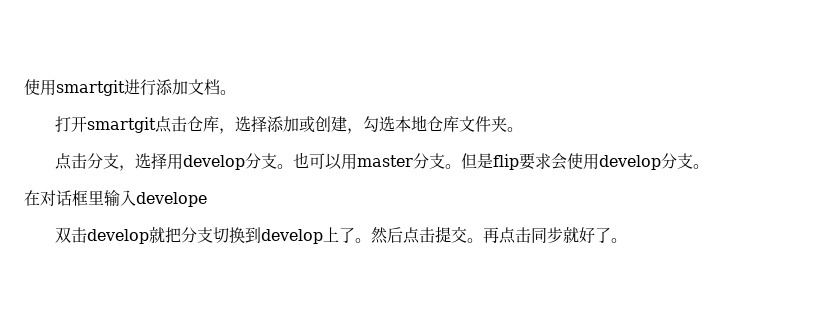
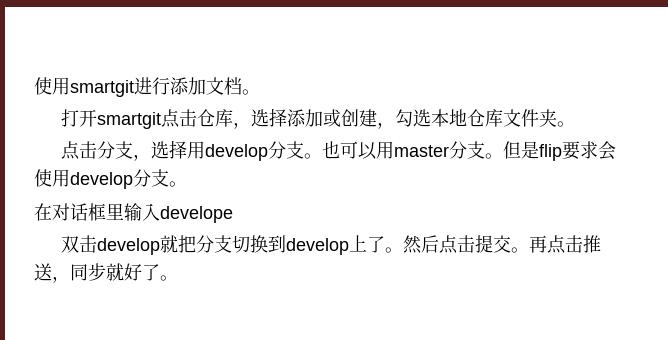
(531, 235) none -> [583,235,602,253] [34,263,70,283] 推送，

